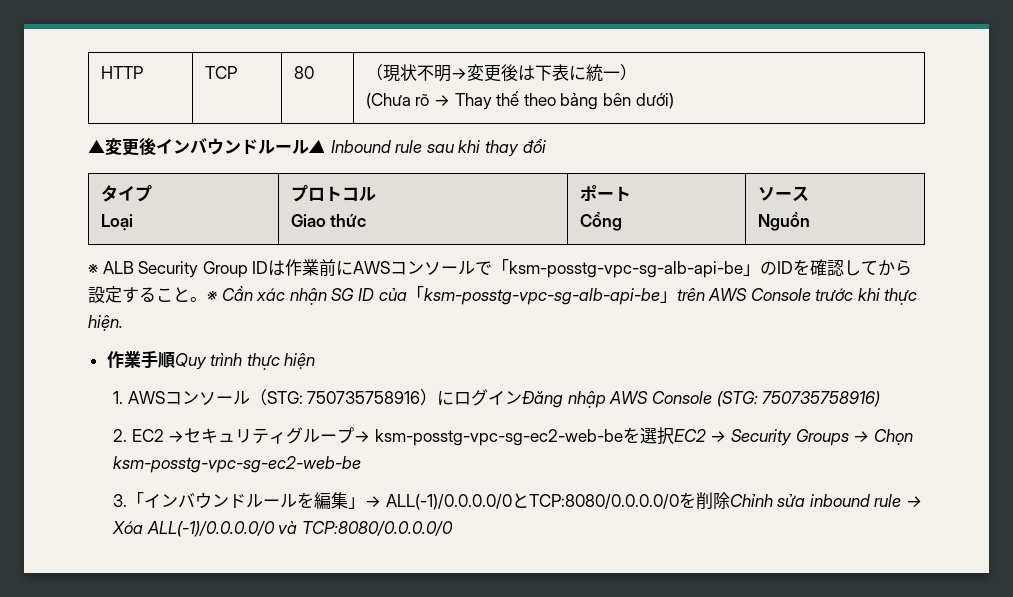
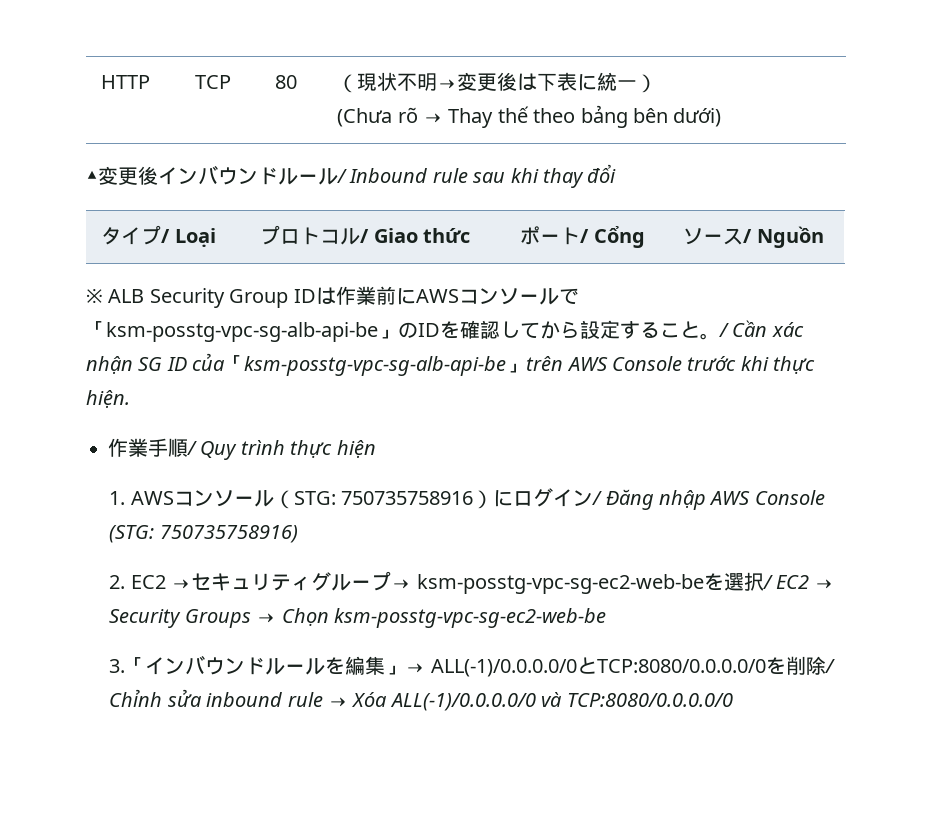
[308,139,326,153] ▲ -> [337,169,347,183] /
(152, 193) // -> [161,229,171,243] /
(376, 194) // -> [360,229,370,243] /
(631, 193) // -> [580,229,590,243] /
(809, 194) // -> [743,229,753,243] /
[207,291,217,301] ※ -> [719,323,729,337] /
(175, 359) none -> [187,441,197,455] /
(523, 397) none -> [592,491,603,505] /
(674, 436) none -> [762,575,773,589] /
(730, 500) none -> [824,659,835,673] /

